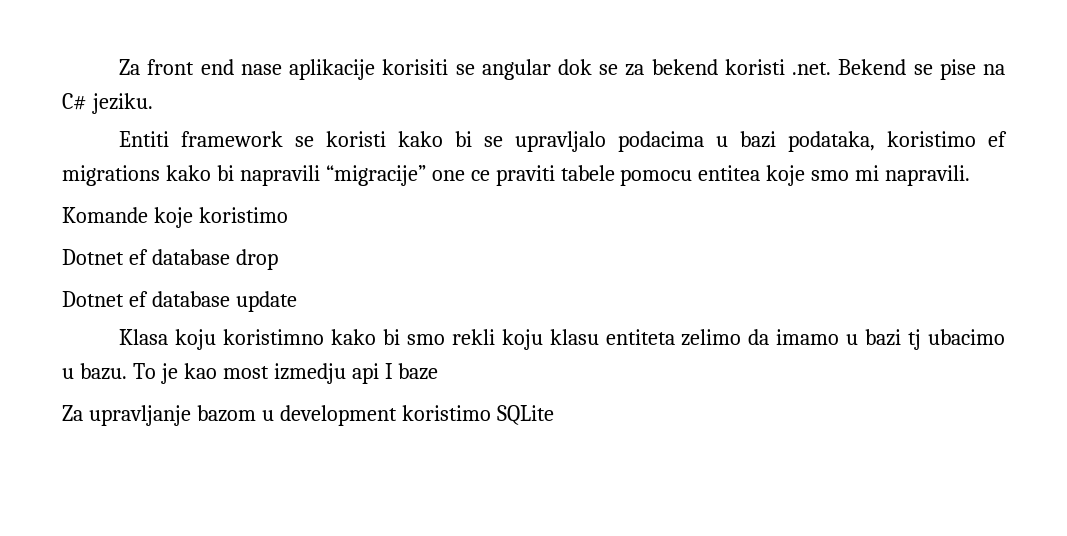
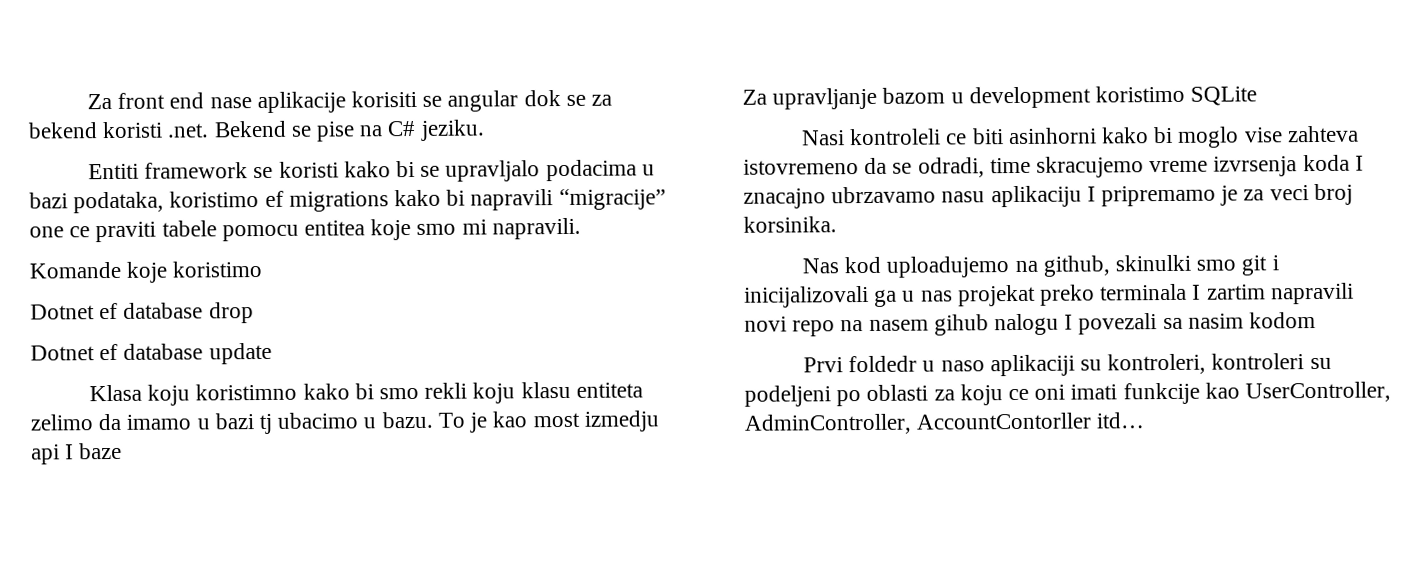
(554, 415) none -> [800,125,1359,148] [743,154,1364,178] [743,183,1353,209] [743,216,837,233] [801,254,1279,278] [744,282,1354,308] [744,312,1317,337] [802,353,1332,377] [744,381,1392,407] [744,412,1145,435] // Nasi kontroleli ce biti asinhorni kako bi moglo vise zahteva istovremeno da se odradi, time skracujemo vreme izvrsenja koda I znacajno ubrzavamo nasu aplikaciju I pripremamo je za veci broj korsinika. // Nas kod uploadujemo na github, skinulki smo git i inicijalizovali ga u nas projekat preko terminala I zartim napravili novi repo na nasem gihub nalogu I povezali sa nasim kodom // Prvi foldedr u naso aplikaciji su kontroleri, kontroleri su podeljeni po oblasti za koju ce oni imati funkcije kao UserController, AdminController, AccountContorller itd…

